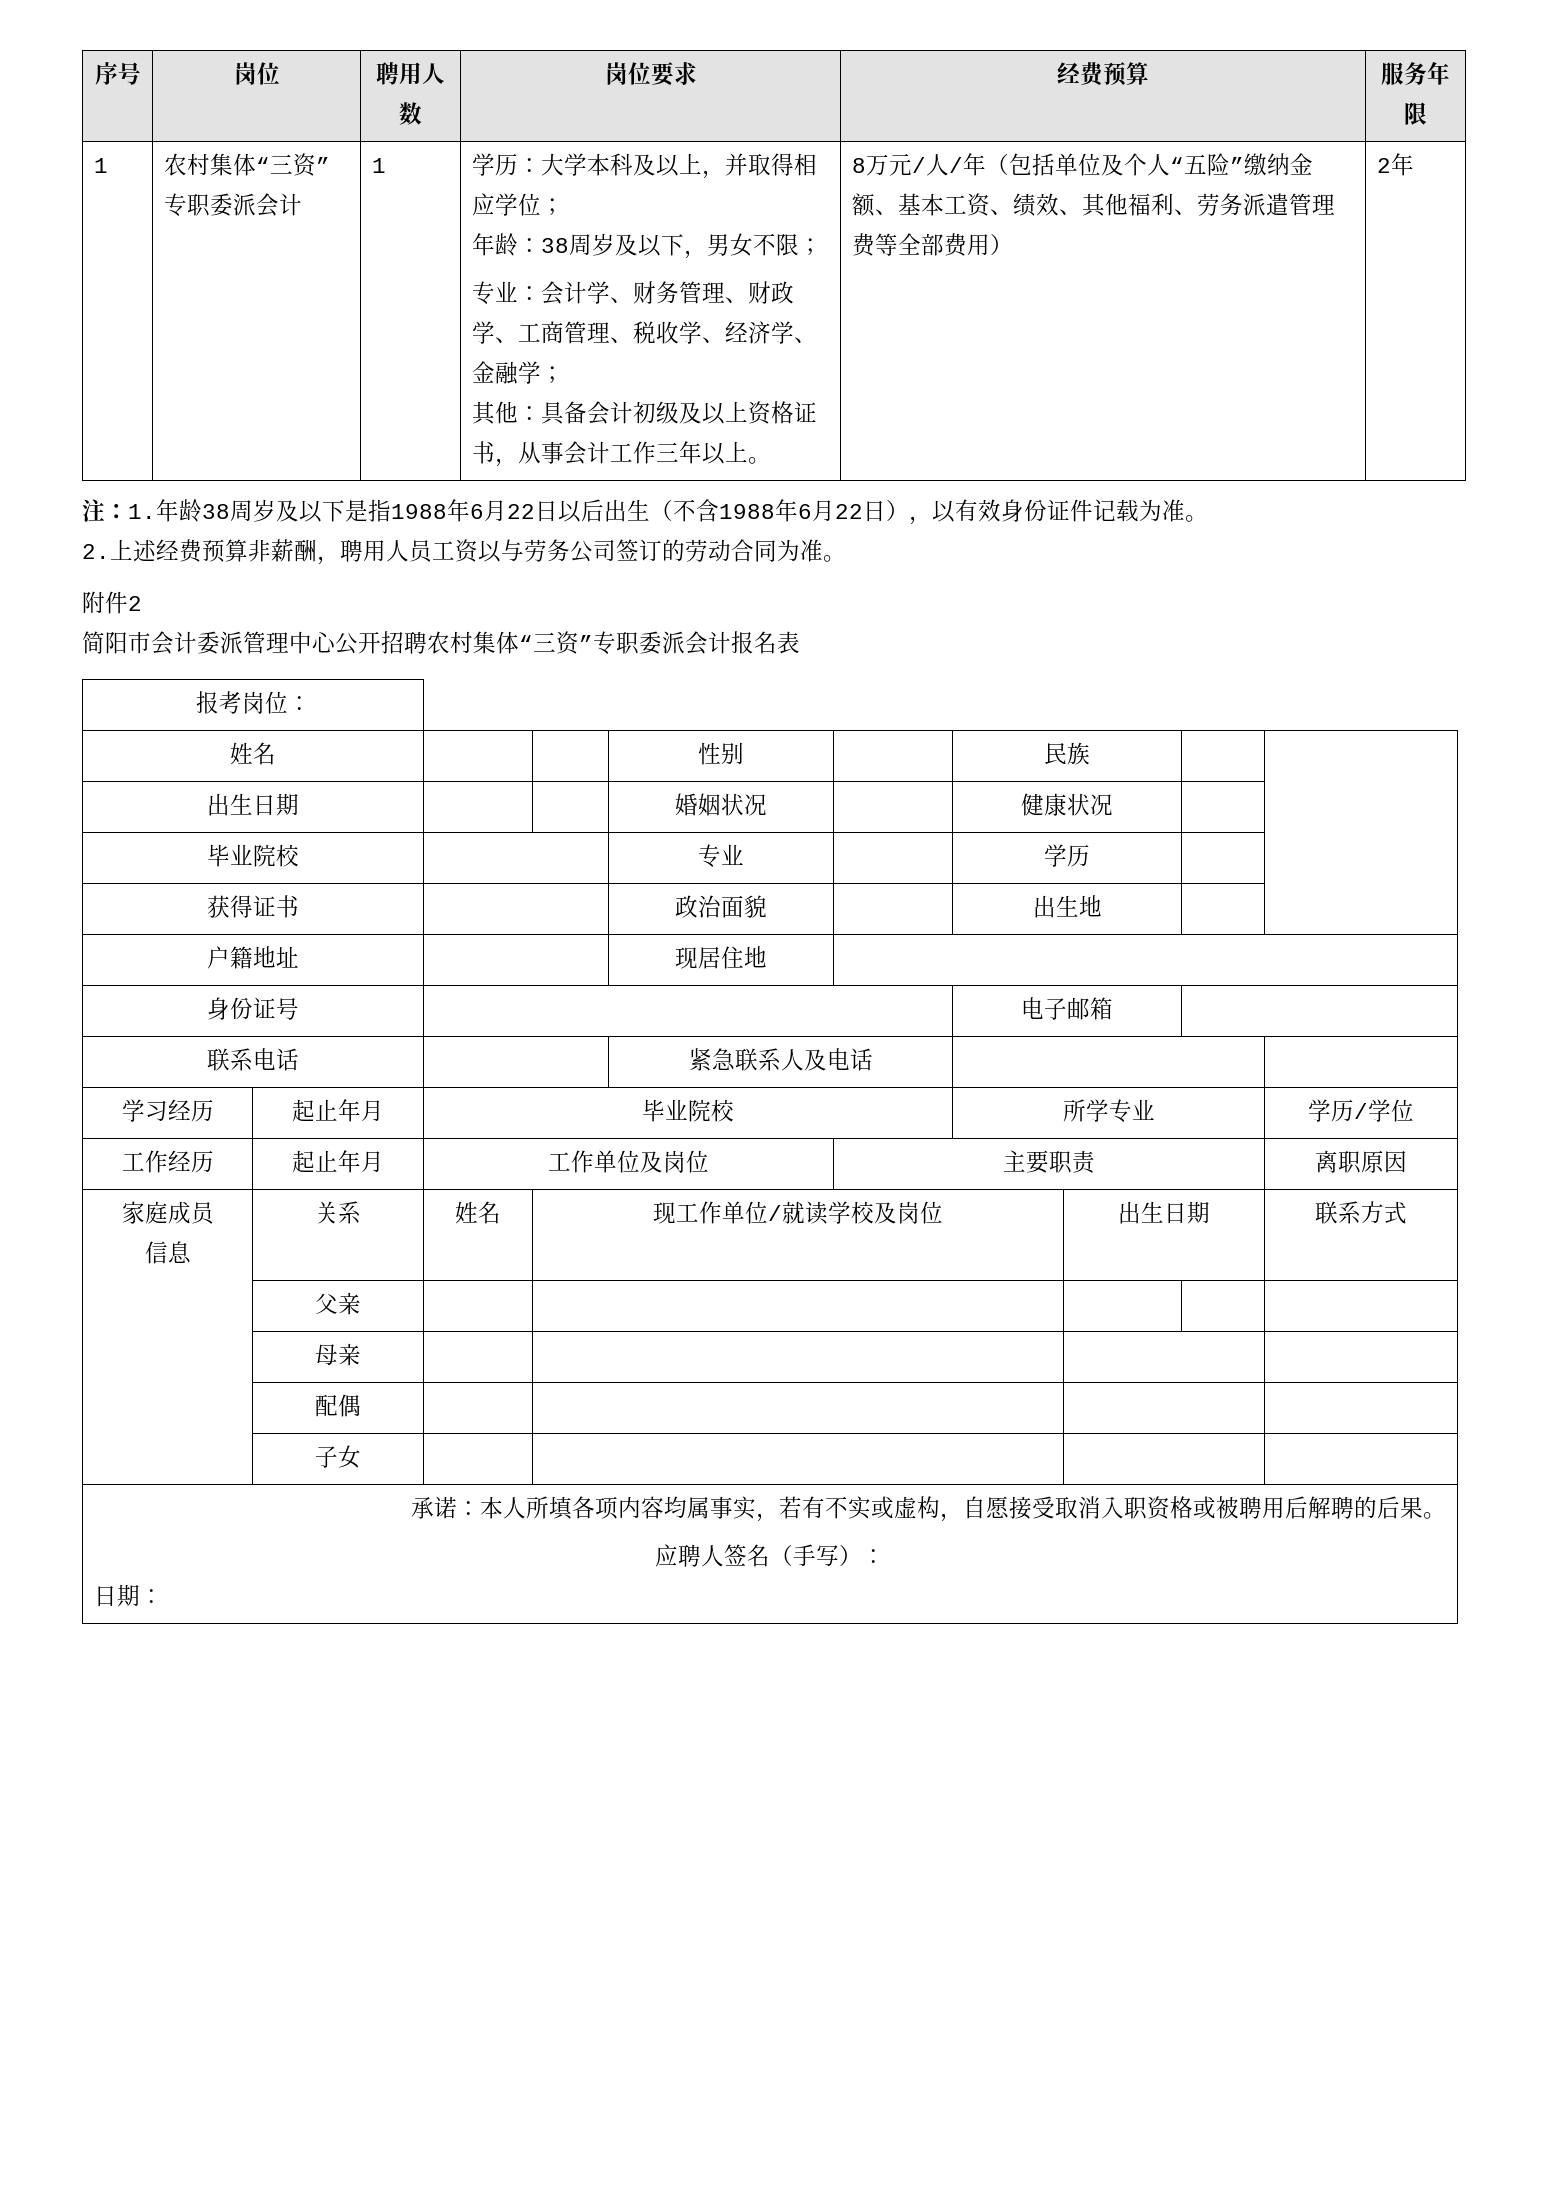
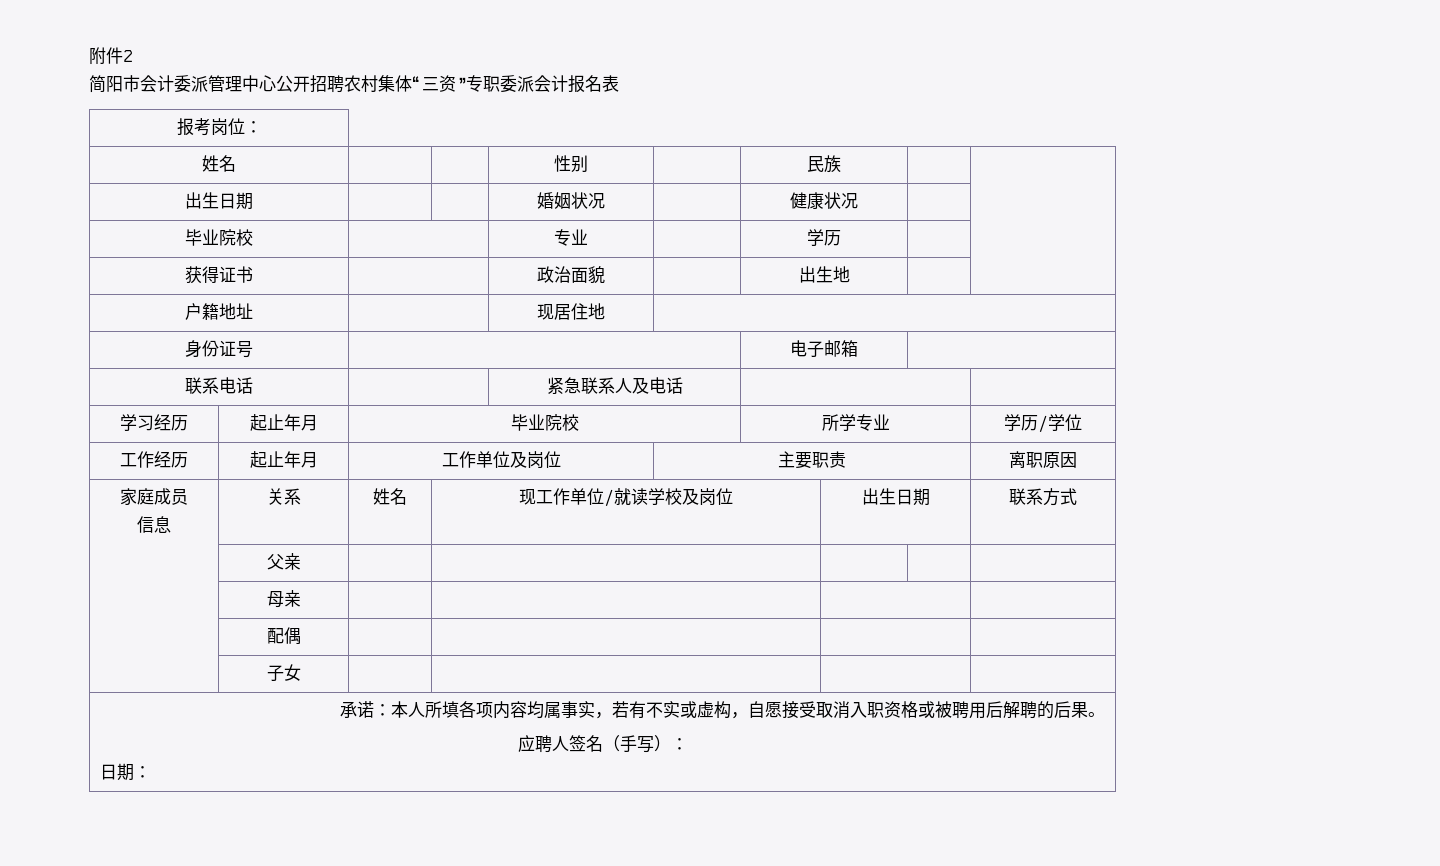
[94,62,141,85] [233,62,280,85] [376,62,445,85] [399,102,422,125] [604,62,697,86] [1057,62,1149,86] [1381,61,1450,85] [1404,102,1427,125] [94,158,109,173] [164,153,331,177] [164,193,303,217] [372,158,387,173] [472,153,818,179] [472,193,565,216] [472,233,823,259] [472,281,795,305] [472,321,818,344] [472,361,565,385] [472,401,818,425] [472,441,772,467] [852,153,1314,176] [852,193,1336,217] [852,233,1014,257] [1377,153,1415,176] [82,499,1208,525] [82,539,846,565] 序号 | 岗位 | 聘用人数 | 岗位要求 | 经费预算 | 服务年限 // 1 | 农村集体“三资”专职委派会计 | 1 | 学历：大学本科及以上，并取得相应学位； // 年龄：38周岁及以下，男女不限； // 专业：会计学、财务管理、财政学、工商管理、税收学、经济学、金融学； // 其他：具备会计初级及以上资格证书，从事会计工作三年以上。 | 8万元/人/年（包括单位及个人“五险”缴纳金额、基本工资、绩效、其他福利、劳务派遣管理费等全部费用） | 2年 // 注：1.年龄38周岁及以下是指1988年6月22日以后出生（不含1988年6月22日），以有效身份证件记载为准。 // 2.上述经费预算非薪酬，聘用人员工资以与劳务公司签订的劳动合同为准。 // -> (89, 56) none

